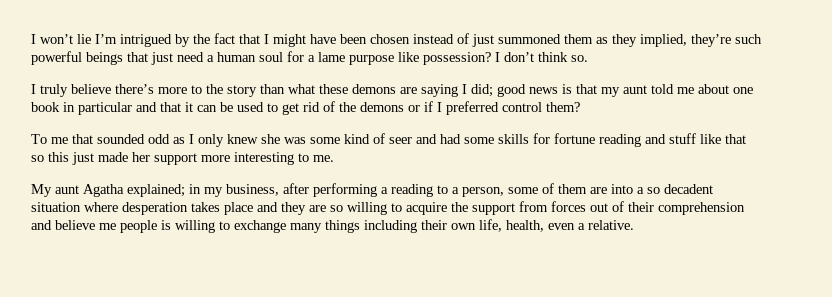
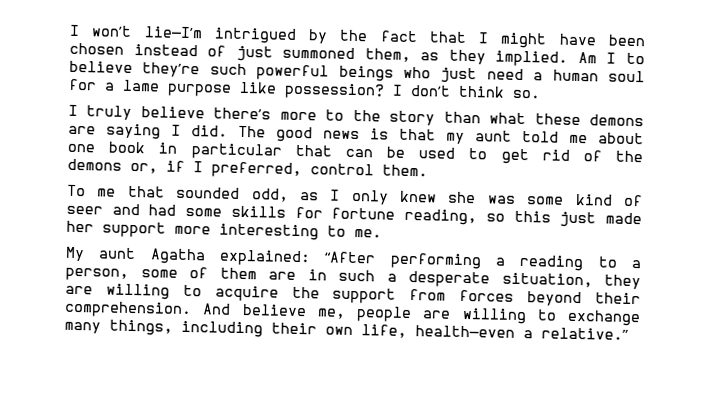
[77,34,117,44] lie I’m -> [143,26,203,39] lie—I’m
[564,34,593,44] them -> [364,48,411,62] them,
[640,34,687,47] implied, -> [495,50,645,67] [69,60,133,73] implied. Am I to believe
[127,52,148,62] that -> [403,66,431,79] who
[471,84,493,97] did; -> [191,125,266,138] did. The
[136,102,193,112] and that it -> [294,144,332,157] that
[408,105,420,112] or -> [130,162,158,174] or,
[446,101,580,115] preferred control them? -> [211,161,428,179] preferred, control them.
[148,134,170,144] odd -> [250,188,289,202] odd,
[599,133,746,147] reading and stuff like that -> [404,208,478,226] reading,
[127,183,309,197] explained; in my business, after -> [219,249,377,267] explained: “After
[611,184,713,194] [31,202,278,215] into a so decadent situation where desperation takes place and -> [307,269,593,288] in such a desperate situation,
[330,205,343,212] so -> (93, 290) none
[590,201,745,215] [31,220,171,233] out of their comprehension and believe me people is -> [527,291,642,307] [64,300,452,323] beyond their comprehension. And believe me, people are
[325,220,360,233] things -> [109,319,173,336] things,
[506,220,634,232] health, even a relative. -> [415,325,629,340] health—even a relative.”

